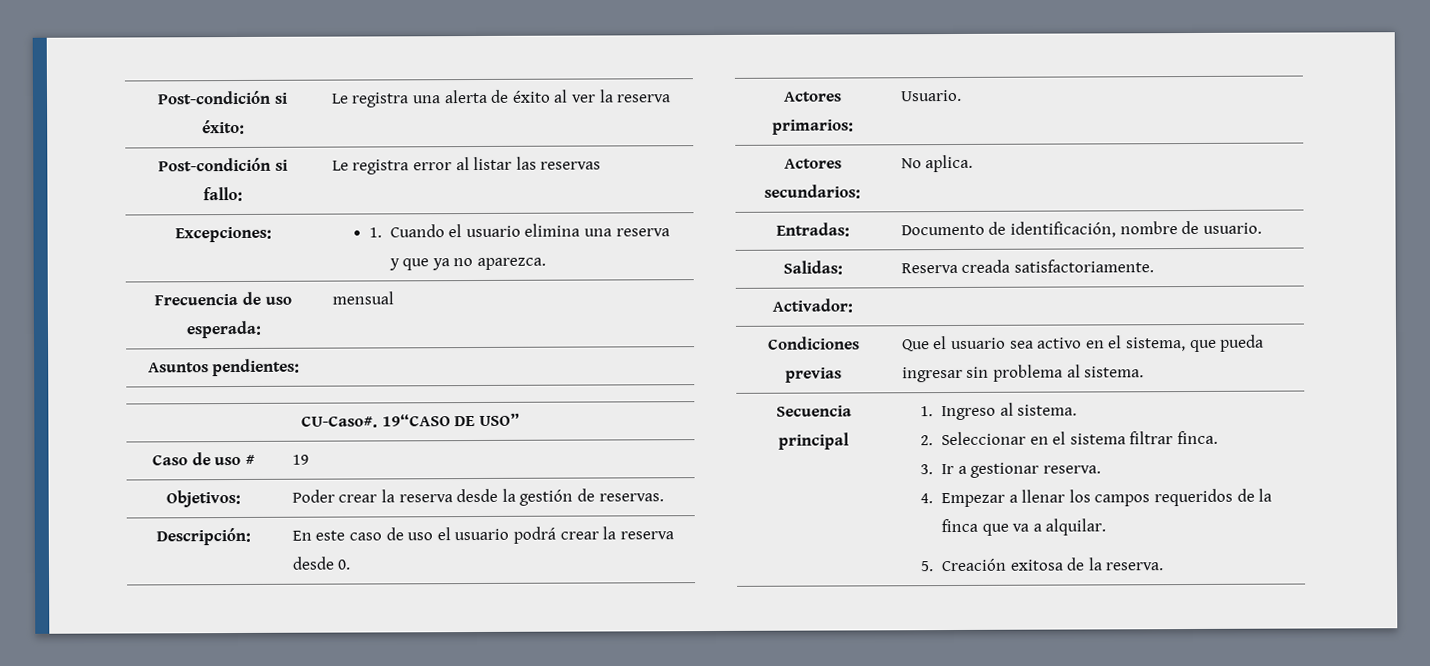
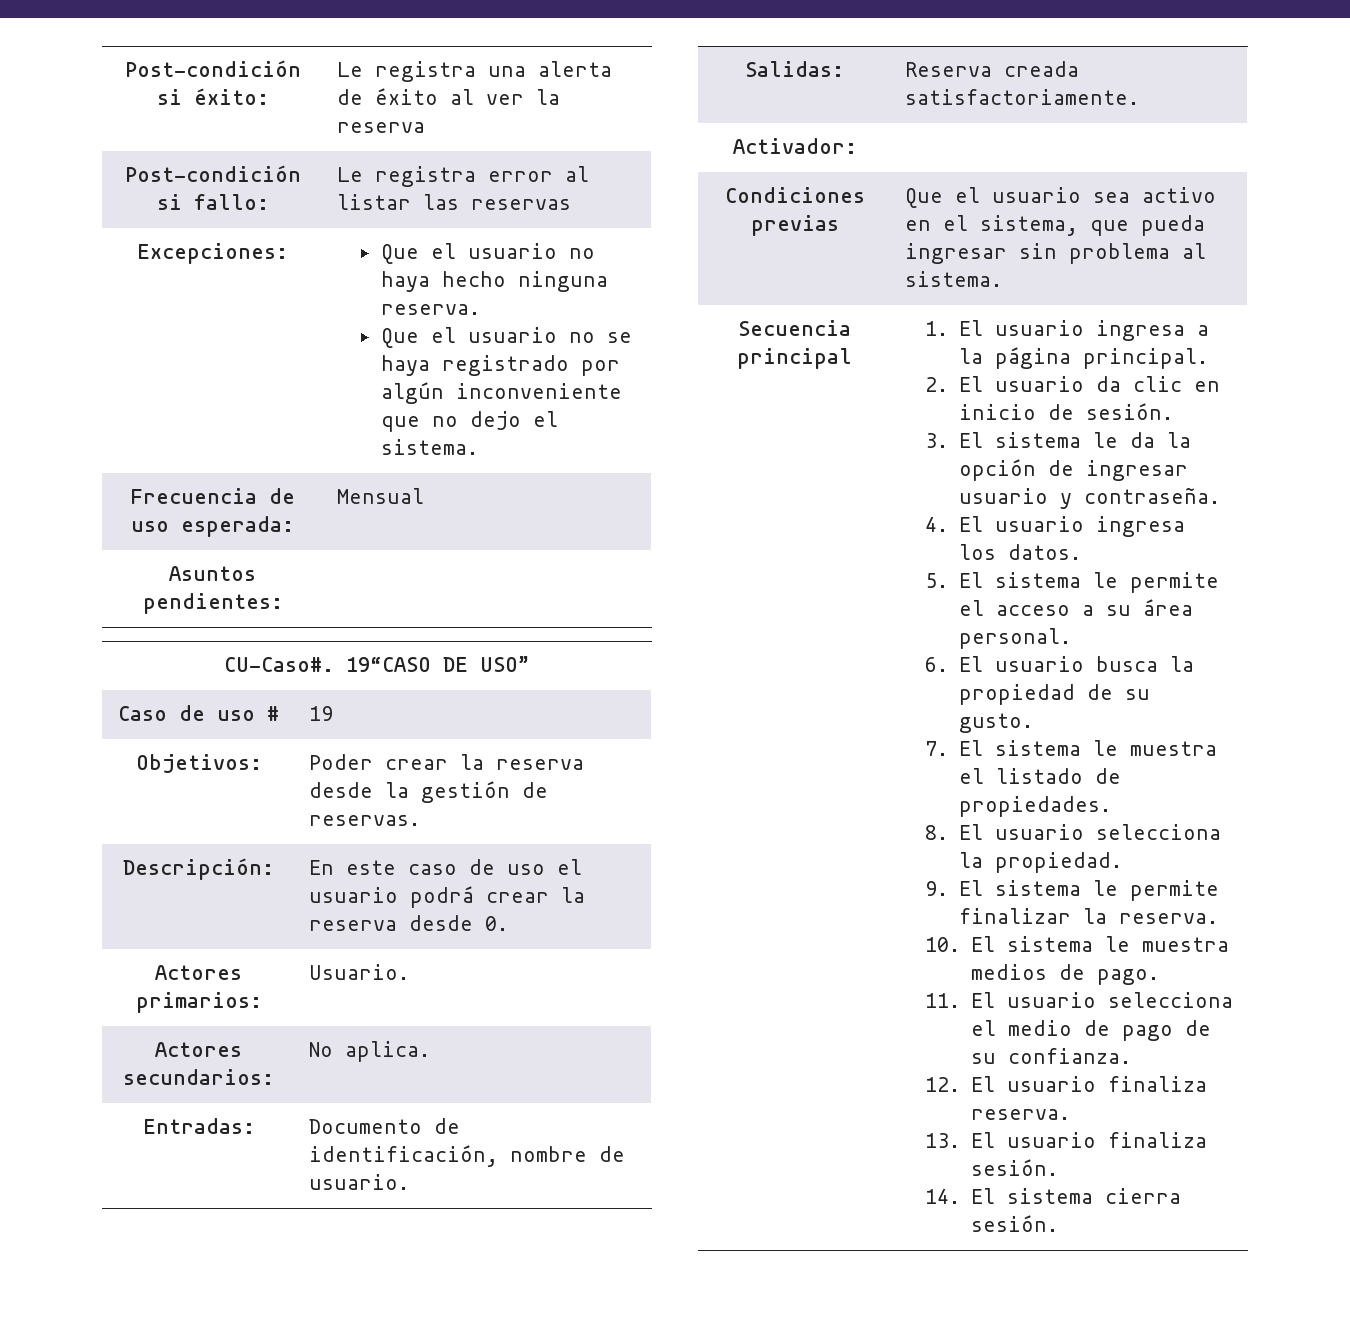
[369,223,670,238] [388,257,547,271] 1. Cuando el usuario elimina una reserva y que ya no aparezca. -> [380,243,595,264] [380,271,608,292] [380,304,480,315] [380,327,632,348] [380,355,620,376] [380,382,622,404] [380,411,558,432] [380,439,478,455] Que el usuario no haya hecho ninguna reserva. // Que el usuario no se haya registrado por algún inconveniente que no dejo el sistema.
[331,291,394,305] mensual -> [336,488,424,504] Mensual
[940,402,1078,421] [920,430,1218,446] [920,462,1101,478] [920,488,1273,508] [940,518,1107,536] [920,557,1164,572] Ingreso al sistema. // 2. Seleccionar en el sistema filtrar finca. // 3. Ir a gestionar reserva. // 4. Empezar a llenar los campos requeridos de la finca que va a alquilar. // 5. Creación exitosa de la reserva. -> [958,320,1209,341] [958,347,1208,369] [925,376,1220,392] [958,403,1173,420] [925,432,1191,448] [958,459,1188,481] [958,487,1220,509] [925,516,1185,537] [958,544,1081,560] [925,572,1219,593] [958,599,1193,616] [958,628,1071,649] [925,656,1194,672] [958,684,1150,705] [958,713,1033,733] [925,740,1217,756] [958,768,1121,784] [958,796,1111,817] [925,824,1221,840] [958,852,1122,873] [925,880,1219,901] [958,908,1218,924] [925,936,1229,952] [970,964,1159,985] [925,992,1233,1008] [970,1020,1211,1041] [970,1048,1131,1064] [925,1076,1207,1092] [970,1109,1070,1120] [925,1132,1207,1148] [970,1159,1058,1176] [925,1188,1181,1204] [970,1215,1058,1232] El usuario ingresa a la página principal. // 2. El usuario da clic en inicio de sesión. // 3. El sistema le da la opción de ingresar usuario y contraseña. // 4. El usuario ingresa los datos. // 5. El sistema le permite el acceso a su área personal. // 6. El usuario busca la propiedad de su gusto. // 7. El sistema le muestra el listado de propiedades. // 8. El usuario selecciona la propiedad. // 9. El sistema le permite finalizar la reserva. // 10. El sistema le muestra medios de pago. // 11. El usuario selecciona el medio de pago de su confianza. // 12. El usuario finaliza reserva. // 13. El usuario finaliza sesión. // 14. El sistema cierra sesión.

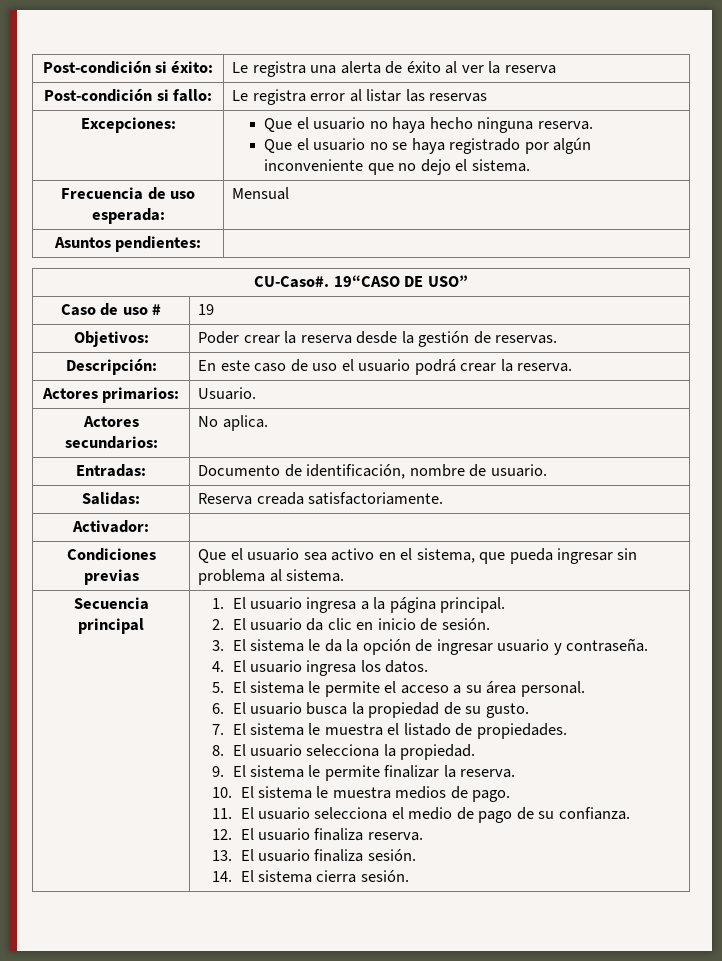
[308,915,508,931] reserva desde 0. -> [517,363,573,372] reserva.

